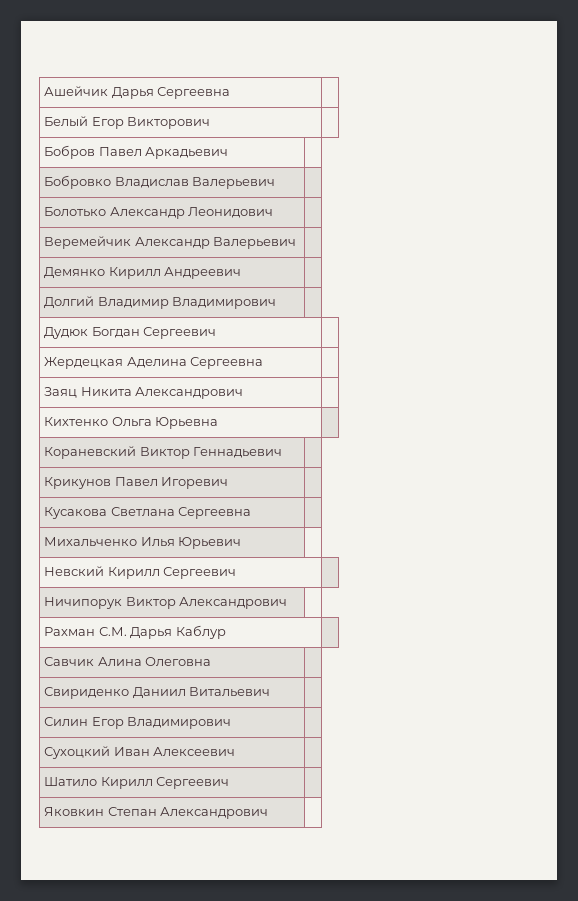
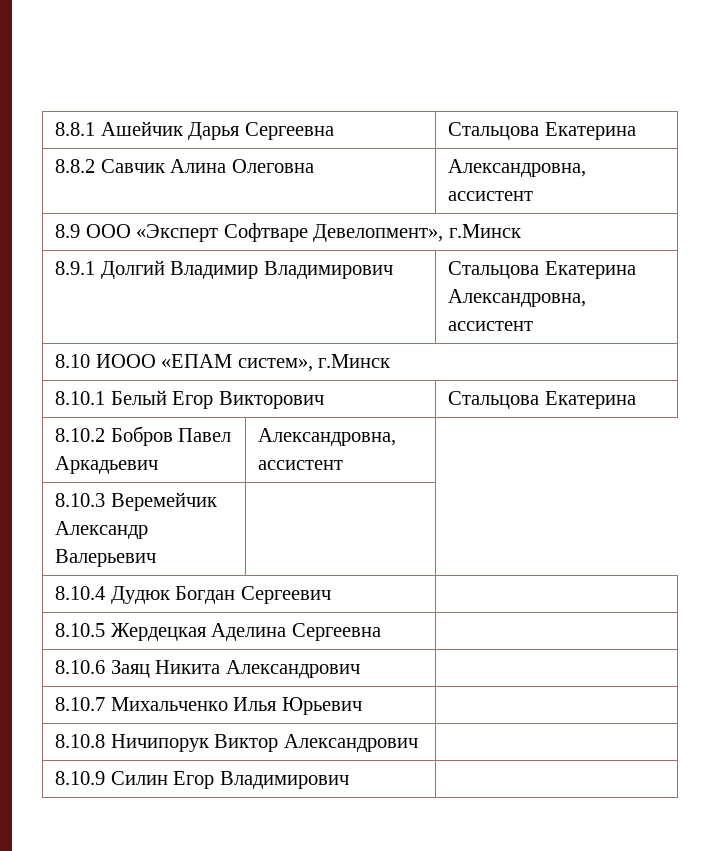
(44, 91) none -> [55,122,96,136] 8.8.1
(231, 93) // -> [448,122,636,140] [55,159,314,173] [448,159,587,177] [448,191,534,201] [55,223,521,242] [55,260,393,279] [448,261,636,279] [448,289,587,307] [448,321,534,331] [55,354,391,372] [55,391,106,405] Стальцова Екатерина // 8.8.2 Савчик Алина Олеговна | Александровна, ассистент // 8.9 ООО «Эксперт Софтваре Девелопмент», г.Минск // 8.9.1 Долгий Владимир Владимирович | Стальцова Екатерина Александровна, ассистент // 8.10 ИООО «ЕПАМ систем», г.Минск // 8.10.1
(211, 123) // -> [448,391,636,409] [55,428,106,442] Стальцова Екатерина // 8.10.2
[44,175,276,189] [44,207,274,219] [44,236,297,249] [44,267,242,279] [44,296,277,309] // Бобровко Владислав Валерьевич | // Болотько Александр Леонидович | // Веремейчик Александр Валерьевич | // Демянко Кирилл Андреевич | // Долгий Владимир Владимирович | // -> [258,428,397,446] [258,460,344,470] [55,492,217,511] [55,521,149,539] [55,549,157,567] [55,586,106,600] Александровна, ассистент // 8.10.3 Веремейчик Александр Валерьевич | // 8.10.4
(217, 333) none -> [55,623,106,637] 8.10.5
(264, 363) none -> [55,660,106,674] 8.10.6
[44,417,219,429] [44,446,283,459] [44,477,229,489] [44,507,252,519] Кихтенко Ольга Юрьевна | // Кораневский Виктор Геннадьевич | // Крикунов Павел Игоревич | // Кусакова Светлана Сергеевна | // -> [55,697,106,711] 8.10.7
[44,566,237,579] Невский Кирилл Сергеевич | // -> [55,734,106,748] 8.10.8
[44,625,226,639] [44,657,212,666] [44,687,271,699] [44,717,232,729] [44,746,236,759] [44,777,230,789] [44,807,269,819] Рахман С.М. Дарья Каблур | // Савчик Алина Олеговна | // Свириденко Даниил Витальевич | // Силин Егор Владимирович | // Сухоцкий Иван Алексеевич | // Шатило Кирилл Сергеевич | // Яковкин Степан Александрович -> [55,771,349,789] 8.10.9 Силин Егор Владимирович

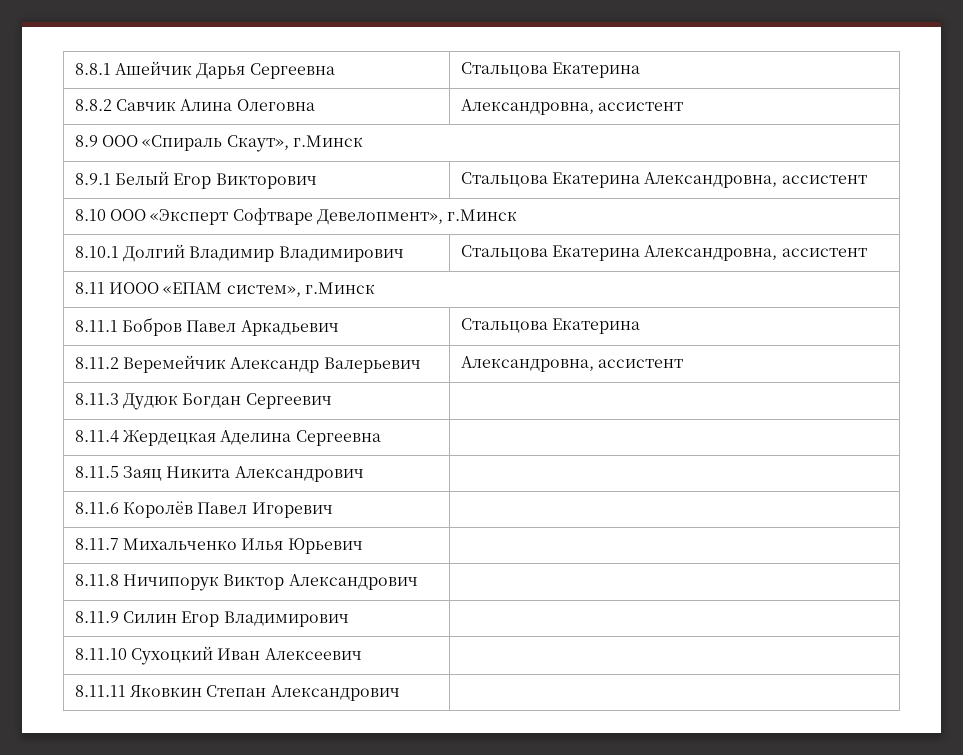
(131, 231) none -> [142,135,363,152] [74,171,317,189] [460,172,867,188] [74,209,146,221] «Спираль Скаут», г.Минск // 8.9.1 Белый Егор Викторович | Стальцова Екатерина Александровна, ассистент // 8.10 ООО
[55,261,96,275] 8.9.1 -> [74,246,119,258] 8.10.1
[55,354,91,368] 8.10 -> [74,282,105,294] 8.11
[55,390,324,409] [448,391,636,409] [55,426,232,446] [55,456,159,474] [258,428,397,446] [258,460,344,470] [55,492,217,511] [55,521,149,539] [55,549,157,567] [55,586,106,600] 8.10.1 Белый Егор Викторович | Стальцова Екатерина // 8.10.2 Бобров Павел Аркадьевич | Александровна, ассистент // 8.10.3 Веремейчик Александр Валерьевич | // 8.10.4 -> [74,317,339,336] [460,318,640,334] [74,355,421,373] [460,356,683,372] [74,393,119,405] 8.11.1 Бобров Павел Аркадьевич | Стальцова Екатерина // 8.11.2 Веремейчик Александр Валерьевич | Александровна, ассистент // 8.11.3
[55,623,106,637] 8.10.5 -> [74,430,119,443] 8.11.4
[55,660,106,674] 8.10.6 -> [74,466,119,478] 8.11.5
[55,697,106,711] 8.10.7 -> [74,501,333,518] [74,538,119,550] 8.11.6 Королёв Павел Игоревич | // 8.11.7
[55,734,106,748] 8.10.8 -> [74,574,119,586] 8.11.8
[55,771,106,785] 8.10.9 -> [74,611,119,623] 8.11.9
(349, 780) none -> [74,646,362,665] [74,685,400,701] // 8.11.10 Сухоцкий Иван Алексеевич | // 8.11.11 Яковкин Степан Александрович |

